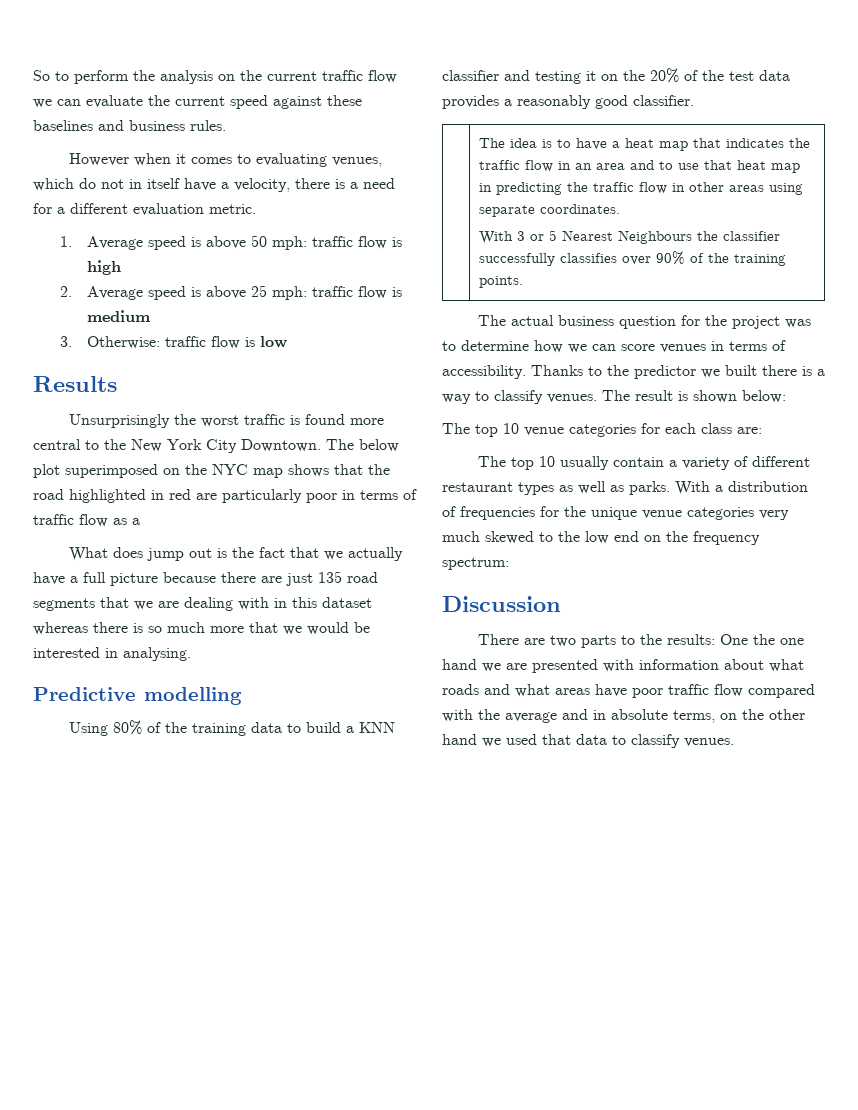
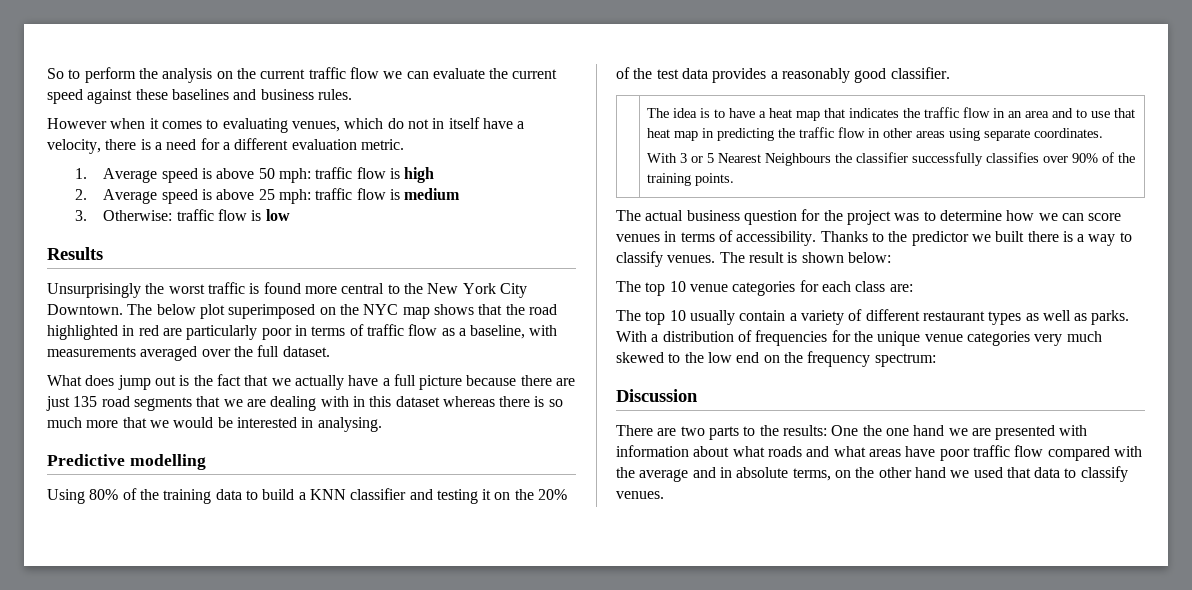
(140, 521) none -> [470,325,558,339] [47,345,330,361] baseline, with measurements averaged over the full dataset.

